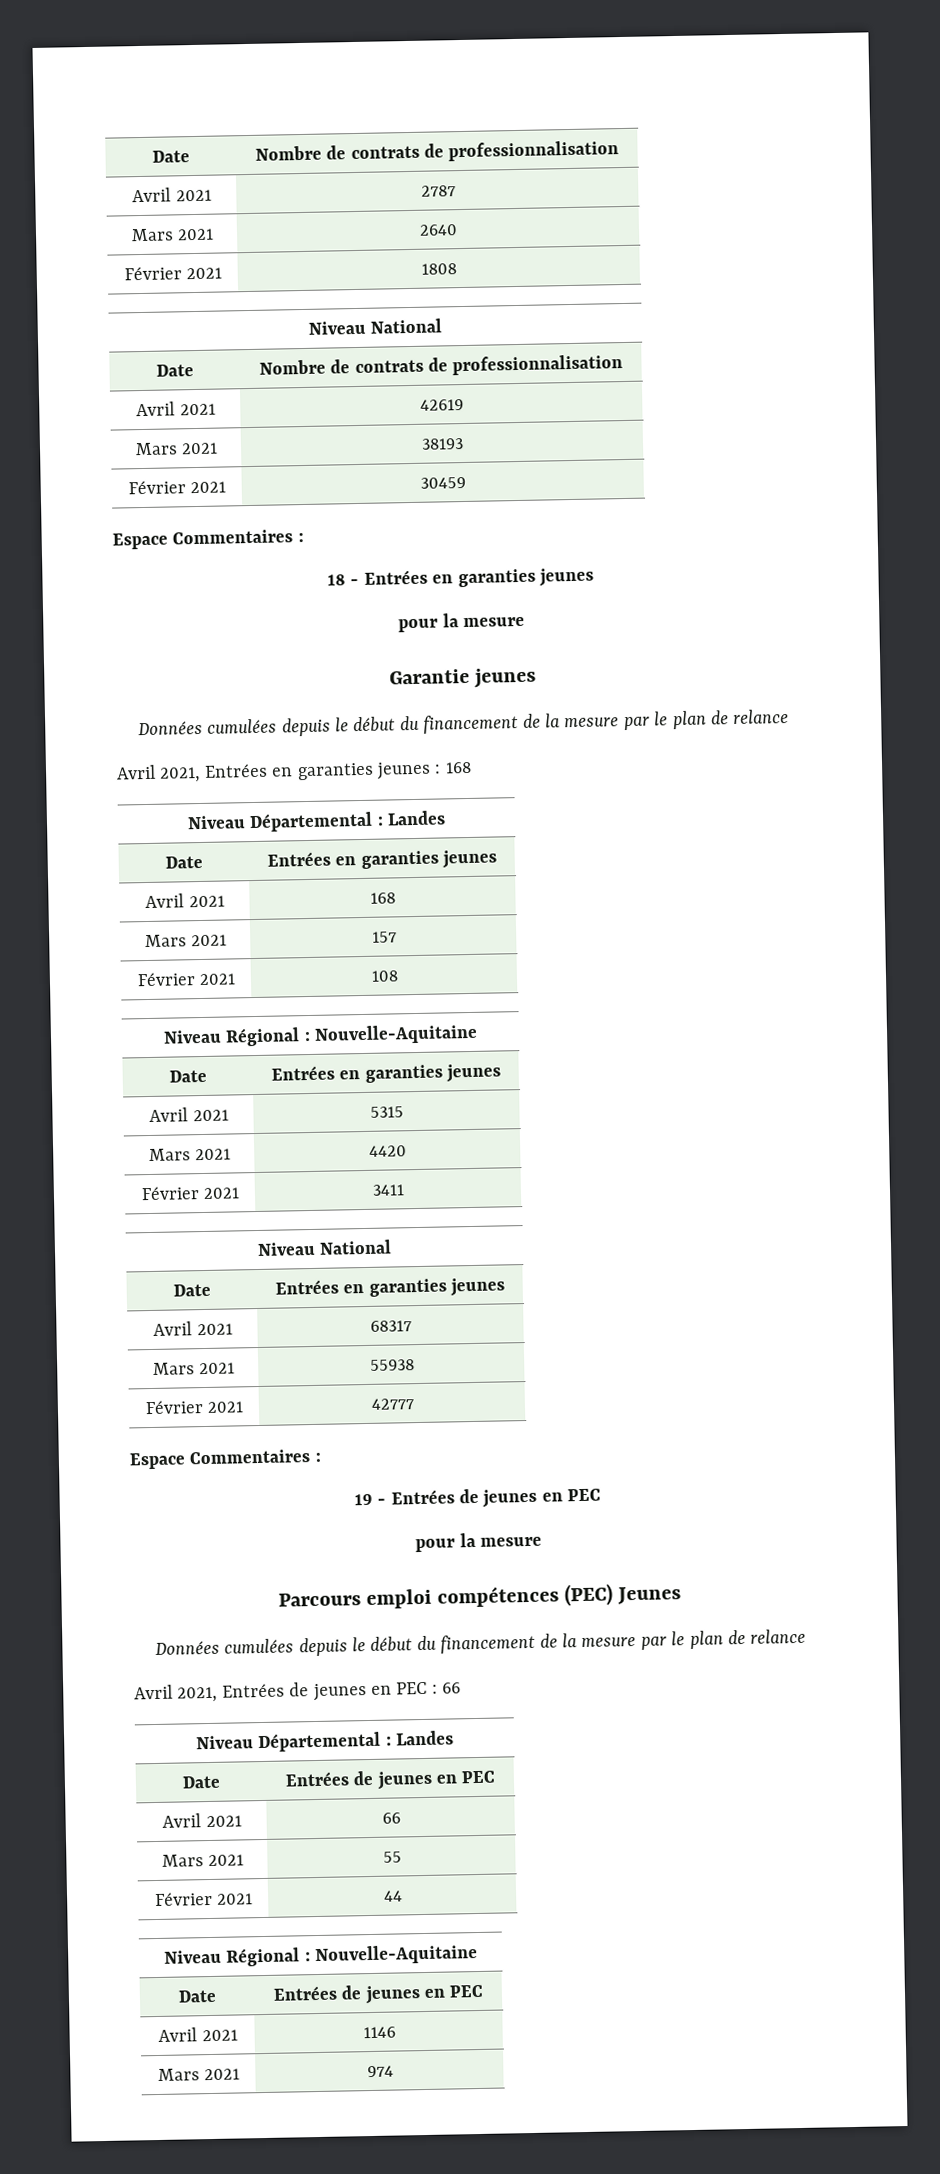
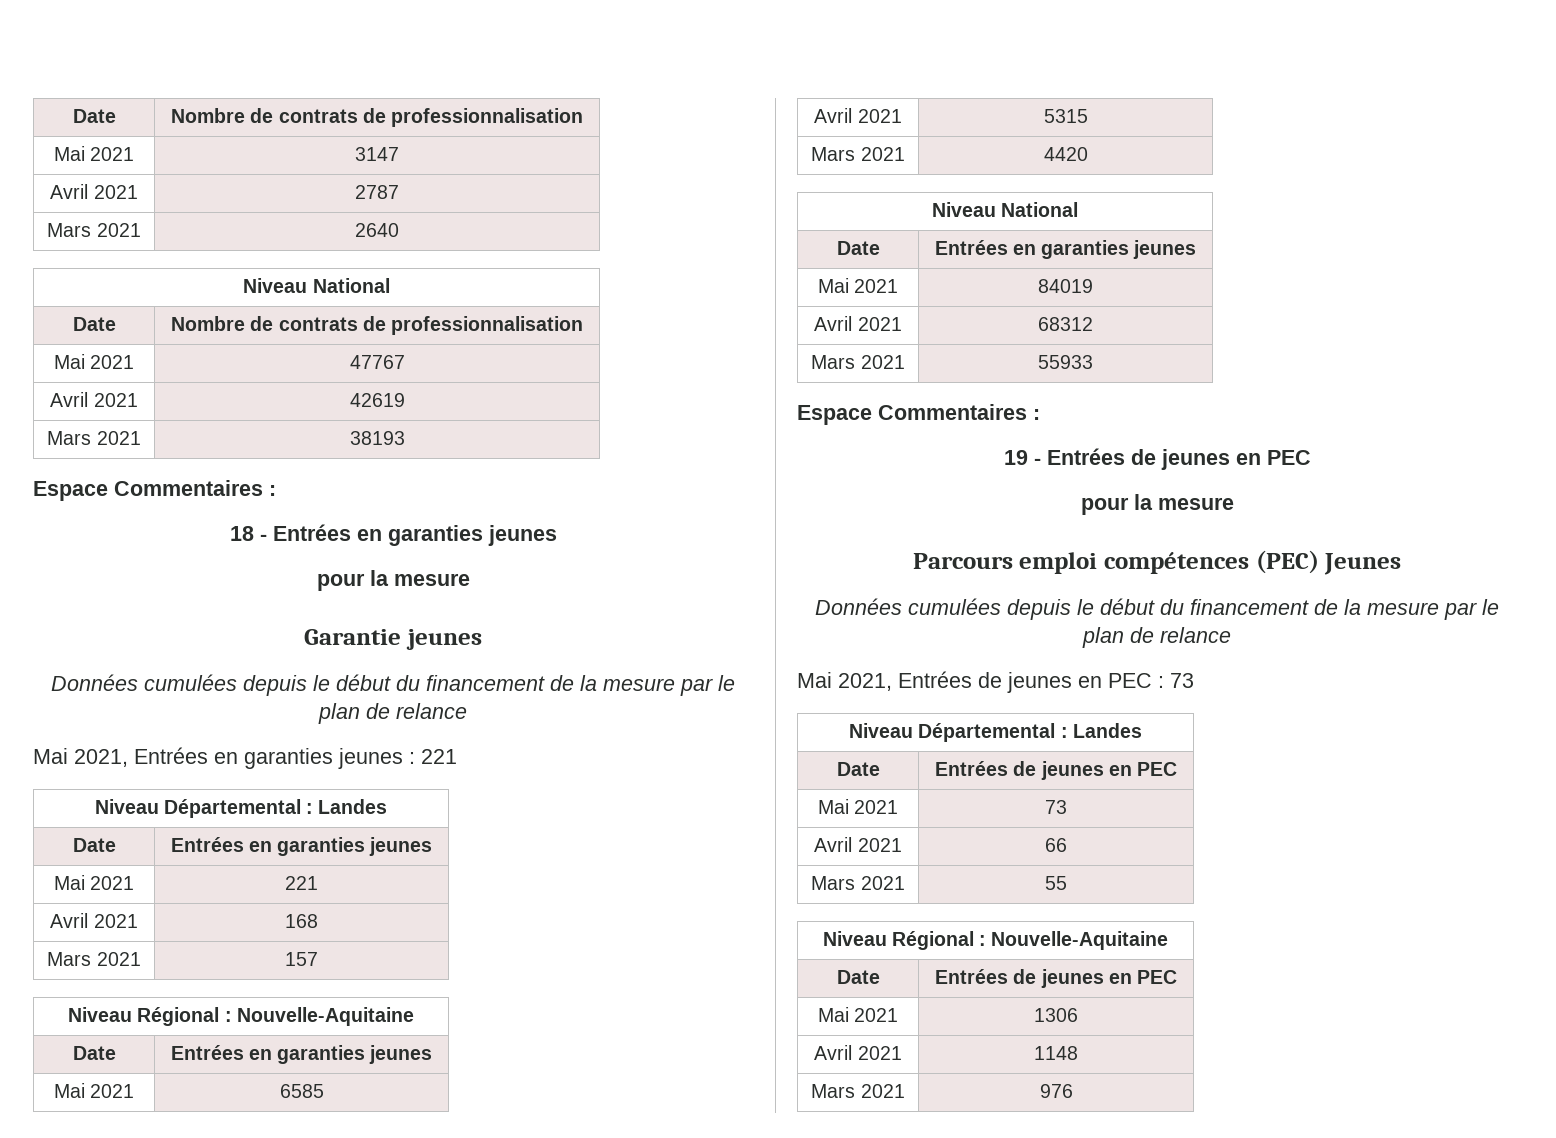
[152,150,190,163] [254,140,620,162] Date | Nombre de contrats de professionnalisation -> [72,109,116,123] [170,108,584,127] [53,146,135,161] [355,147,399,161] Date | Nombre de contrats de professionnalisation // Mai 2021 | 3147
[123,266,223,281] [421,263,457,275] // Février 2021 | 1808 -> (399, 230) none
(624, 365) none -> [53,354,135,369] [349,355,405,369] // Mai 2021 | 47767
[127,480,227,495] [420,476,466,489] // Février 2021 | 30459 -> (405, 438) none
[116,764,156,780] Avril -> [33,748,68,764] Mai
[444,761,472,774] 168 -> [421,749,457,764] 221
(498, 859) none -> [53,875,135,890] [285,876,318,890] // Mai 2021 | 221
[136,972,237,987] [370,970,399,982] // Février 2021 | 108 -> (318, 959) none
(502, 1073) none -> [53,1083,135,1098] [279,1084,324,1098] // Mai 2021 | 6585
[140,1186,241,1201] [372,1184,405,1196] // Février 2021 | 3411 -> (1088, 154) none
[153,1321,233,1336] [370,1320,412,1332] [152,1362,236,1375] [369,1359,415,1371] [144,1400,245,1415] [370,1398,415,1410] // Avril 2021 | 68317 // Mars 2021 | 55938 // Février 2021 | 42777 -> [817,278,899,293] [1038,279,1093,293] [814,316,902,331] [1038,317,1093,331] [811,355,905,369] [1038,355,1093,369] // Mai 2021 | 84019 // Avril 2021 | 68312 // Mars 2021 | 55933
[134,1684,173,1700] Avril -> [797,672,832,688] Mai
[442,1682,462,1694] 66 -> [1170,673,1194,688] 73
(496, 1777) none -> [817,799,899,814] [1045,800,1067,814] // Mai 2021 | 73
[153,1891,254,1907] [382,1890,403,1902] // Février 2021 | 44 -> (1067, 883) none
[158,2027,238,2042] [362,2026,396,2039] [157,2068,241,2082] [366,2065,394,2078] // Avril 2021 | 1146 // Mars 2021 | 974 -> [817,1007,899,1022] [1034,1008,1078,1022] [814,1045,902,1060] [1034,1046,1078,1060] [811,1084,905,1098] [1039,1084,1073,1098] // Mai 2021 | 1306 // Avril 2021 | 1148 // Mars 2021 | 976

